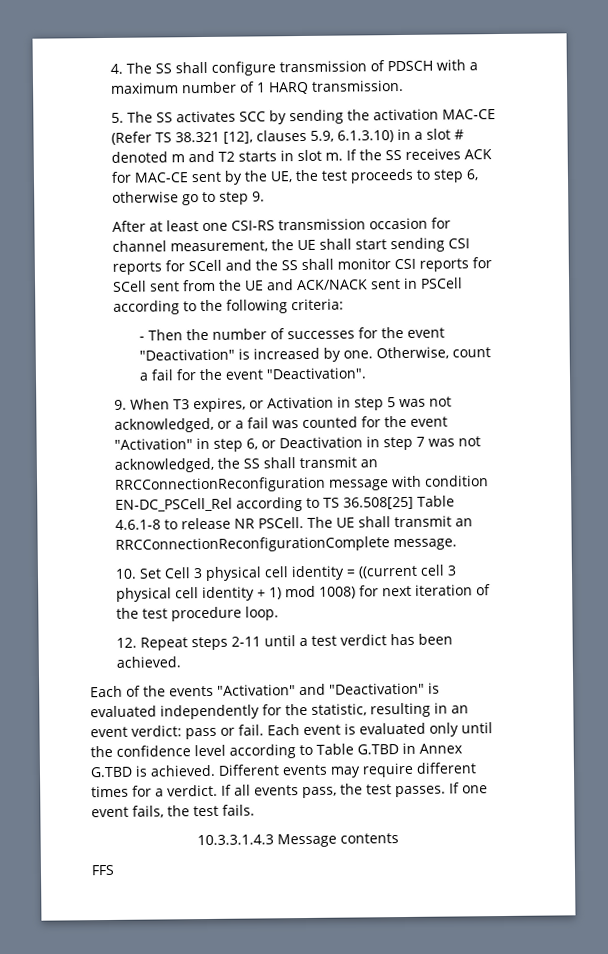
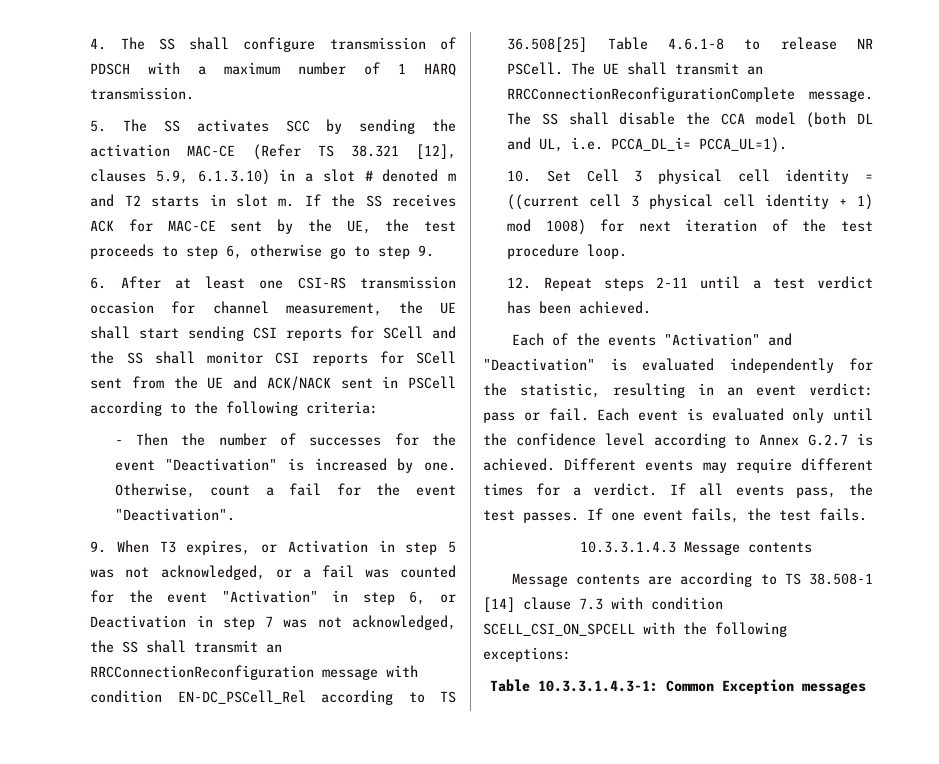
(265, 196) none -> [90,277,107,289] 6.
(457, 544) none -> [507,112,873,128] [507,137,788,153] The SS shall disable the CCA model (both DL and UL, i.e. PCCA_DL_i= PCCA_UL=1).
[316,742,463,755] [90,766,133,778] Table G.TBD in Annex G.TBD -> [759,434,849,446] Annex G.2.7
[91,864,115,876] FFS -> [511,572,873,587] [483,597,723,612] [483,622,787,637] [483,647,571,662] [490,679,866,694] Message contents are according to TS 38.508-1 [14] clause 7.3 with condition SCELL_CSI_ON_SPCELL with the following exceptions: // Table 10.3.3.1.4.3-1: Common Exception messages

